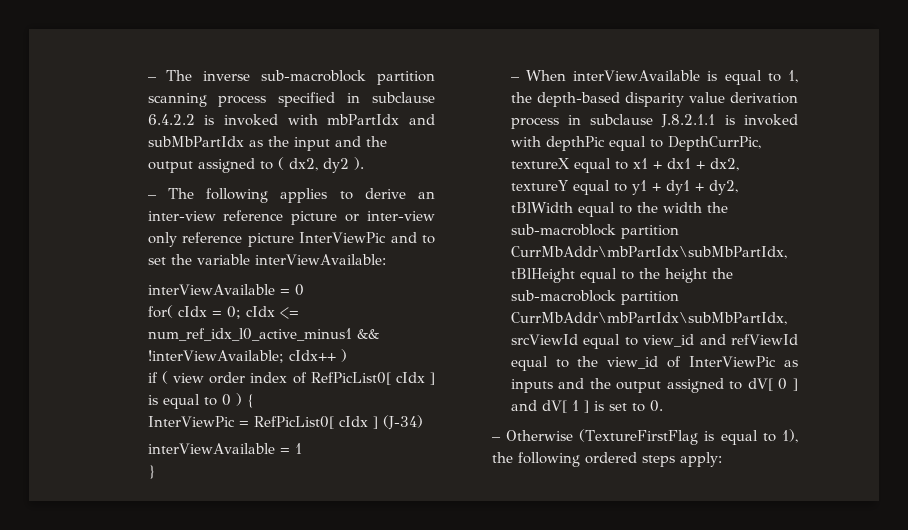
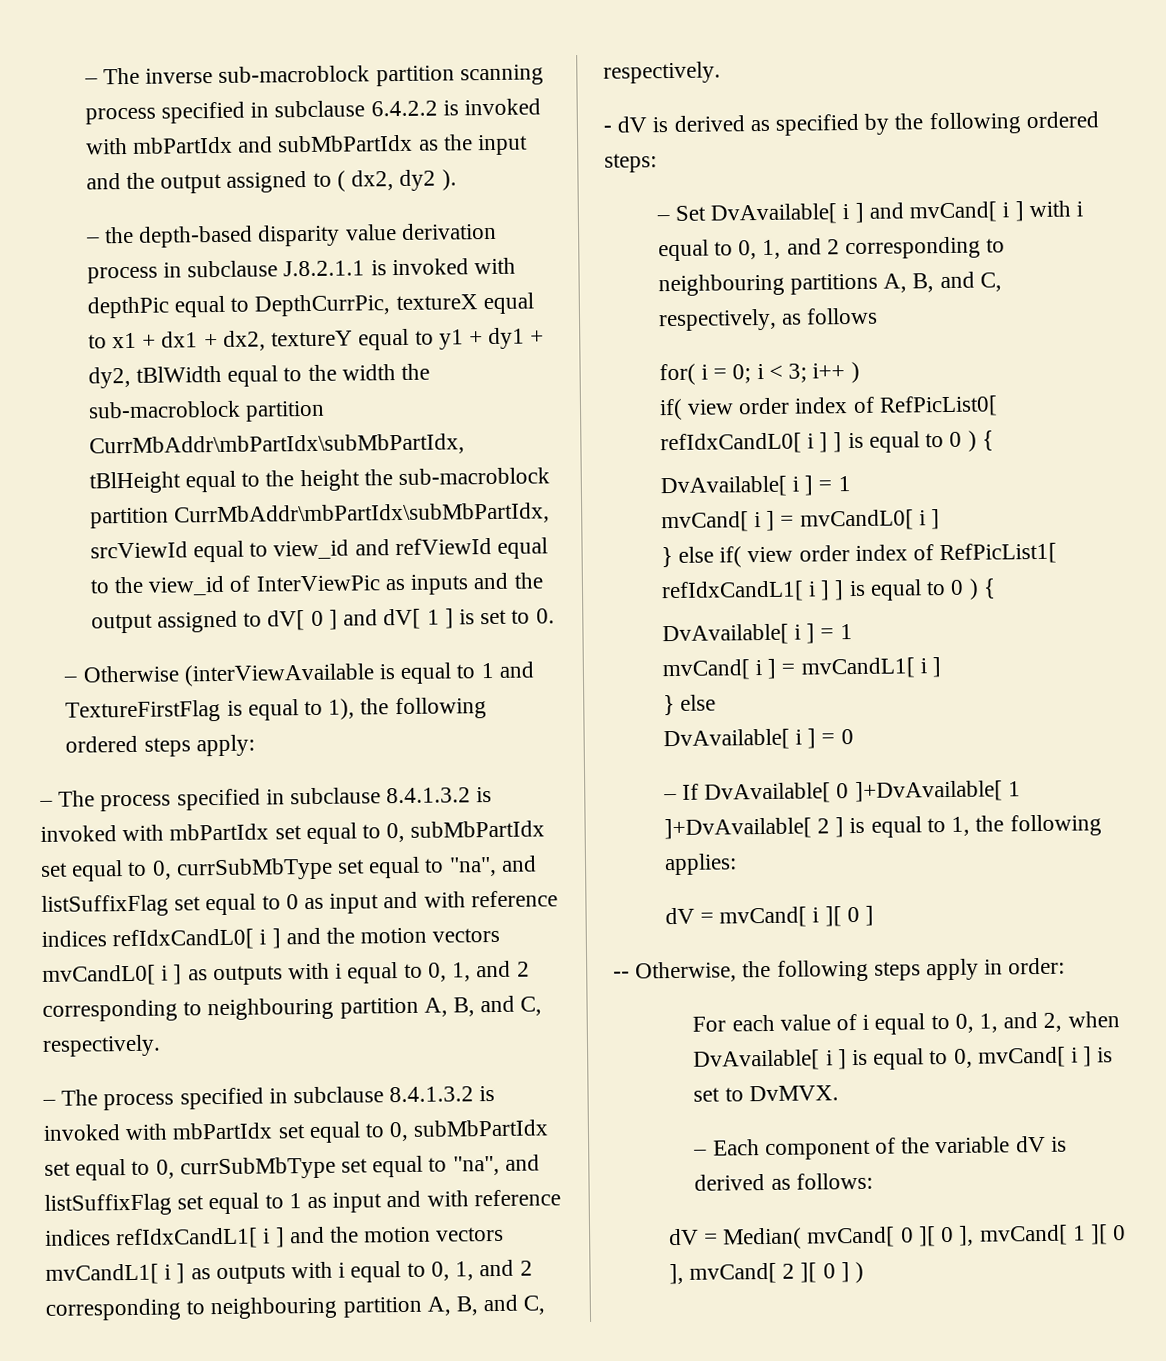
[167,188,436,203] [147,210,435,225] [147,232,435,247] [147,254,386,265] [147,284,304,296] [147,305,299,319] [147,328,379,341] [147,349,347,363] [147,371,435,385] [147,393,255,409] [147,415,423,430] [147,443,302,454] [147,465,156,479] [510,70,799,85] The following applies to derive an inter-view reference picture or inter-view only reference picture InterViewPic and to set the variable interViewAvailable: // interViewAvailable = 0 // for( cIdx = 0; cIdx <= num_ref_idx_l0_active_minus1 && !interViewAvailable; cIdx++ ) // if ( view order index of RefPicList0[ cIdx ] is equal to 0 ) { // InterViewPic = RefPicList0[ cIdx ] (J-34) // interViewAvailable = 1 // } // – When interViewAvailable is equal to 1, -> (100, 240) none
[579,429,699,445] (TextureFirstFlag -> [183,661,534,687] [65,699,222,723] (interViewAvailable is equal to 1 and TextureFirstFlag
(722, 459) none -> [39,787,493,812] [40,820,546,845] [40,855,537,882] [41,890,558,917] [41,927,501,951] [42,960,530,986] [42,995,543,1022] [42,1034,161,1057] [42,1085,496,1111] [43,1119,549,1144] [44,1154,540,1181] [44,1189,561,1216] [45,1226,505,1250] [45,1259,533,1285] [45,1294,546,1321] [603,61,721,84] [603,111,1099,136] [604,153,657,173] [655,200,1083,225] [657,236,1006,262] [657,271,1002,297] [657,307,879,332] [658,361,860,386] [658,395,998,421] [659,430,994,455] [659,475,851,498] [660,509,941,533] [660,542,1058,568] [660,578,996,603] [661,623,853,646] [661,657,942,681] [662,694,717,716] [662,728,854,751] [662,780,1021,804] [663,814,1102,840] [663,853,737,876] [664,905,875,928] [613,957,1066,983] [692,1011,1120,1035] [693,1046,1114,1071] [693,1085,839,1102] [693,1135,1067,1161] [694,1172,873,1191] [668,1224,1127,1250] [668,1261,865,1285] // – The process specified in subclause 8.4.1.3.2 is invoked with mbPartIdx set equal to 0, subMbPartIdx set equal to 0, currSubMbType set equal to "na", and listSuffixFlag set equal to 0 as input and with reference indices refIdxCandL0[ i ] and the motion vectors mvCandL0[ i ] as outputs with i equal to 0, 1, and 2 corresponding to neighbouring partition A, B, and C, respectively. // – The process specified in subclause 8.4.1.3.2 is invoked with mbPartIdx set equal to 0, subMbPartIdx set equal to 0, currSubMbType set equal to "na", and listSuffixFlag set equal to 1 as input and with reference indices refIdxCandL1[ i ] and the motion vectors mvCandL1[ i ] as outputs with i equal to 0, 1, and 2 corresponding to neighbouring partition A, B, and C, respectively. // - dV is derived as specified by the following ordered steps: // – Set DvAvailable[ i ] and mvCand[ i ] with i equal to 0, 1, and 2 corresponding to neighbouring partitions A, B, and C, respectively, as follows // for( i = 0; i < 3; i++ ) // if( view order index of RefPicList0[ refIdxCandL0[ i ] ] is equal to 0 ) { // DvAvailable[ i ] = 1 // mvCand[ i ] = mvCandL0[ i ] // } else if( view order index of RefPicList1[ refIdxCandL1[ i ] ] is equal to 0 ) { // DvAvailable[ i ] = 1 // mvCand[ i ] = mvCandL1[ i ] // } else // DvAvailable[ i ] = 0 // – If DvAvailable[ 0 ]+DvAvailable[ 1 ]+DvAvailable[ 2 ] is equal to 1, the following applies: // dV = mvCand[ i ][ 0 ] // -- Otherwise, the following steps apply in order: // For each value of i equal to 0, 1, and 2, when DvAvailable[ i ] is equal to 0, mvCand[ i ] is set to DvMVX. // – Each component of the variable dV is derived as follows: // dV = Median( mvCand[ 0 ][ 0 ], mvCand[ 1 ][ 0 ], mvCand[ 2 ][ 0 ] )

